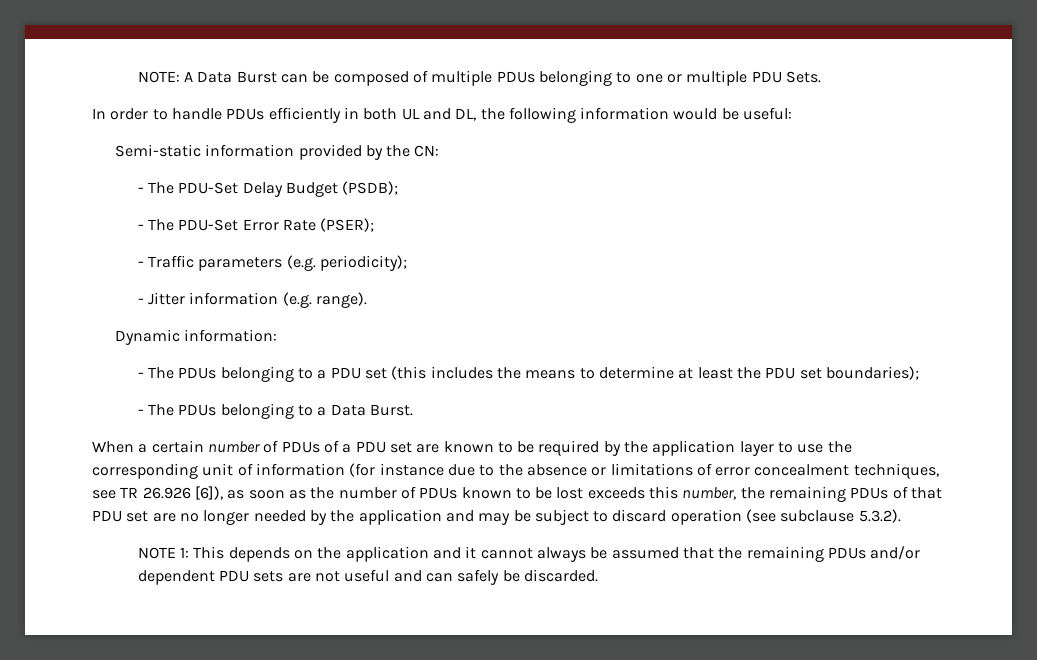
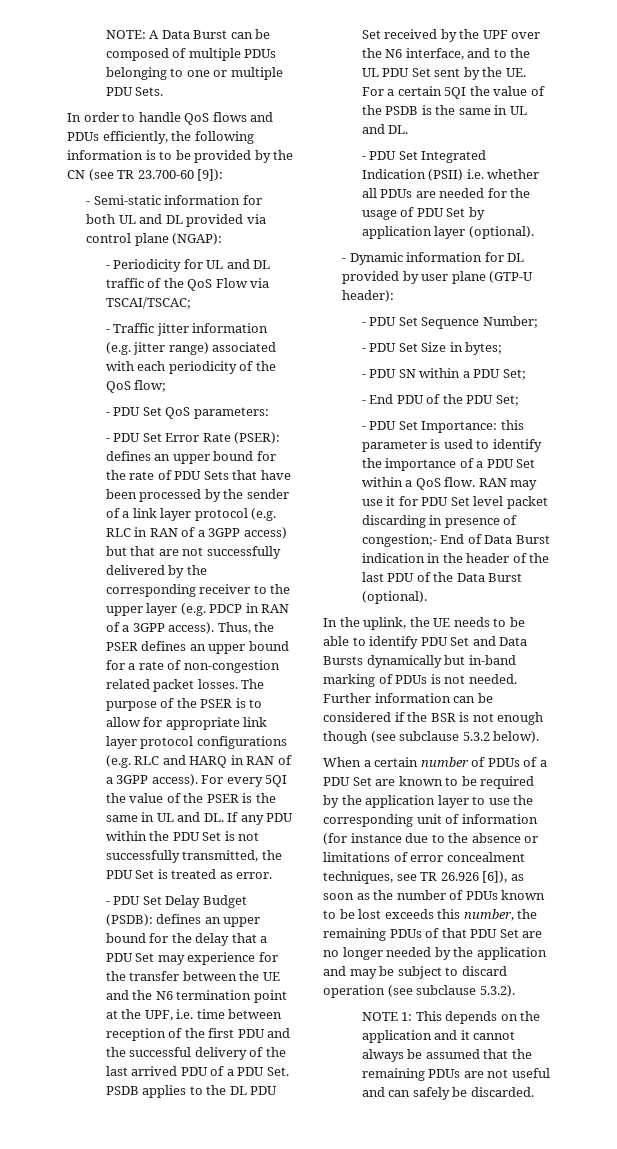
[226,107,793,123] [114,144,440,160] [137,181,399,197] [137,218,375,232] [137,255,408,271] [137,292,368,308] [114,329,278,345] [137,366,919,382] [137,403,414,419] PDUs efficiently in both UL and DL, the following information would be useful: // Semi-static information provided by the CN: // - The PDU-Set Delay Budget (PSDB); // - The PDU-Set Error Rate (PSER); // - Traffic parameters (e.g. periodicity); // - Jitter information (e.g. range). // Dynamic information: // - The PDUs belonging to a PDU set (this includes the means to determine at least the PDU set boundaries); // - The PDUs belonging to a Data Burst. -> [184,112,274,125] [67,131,254,144] [67,150,294,163] [67,169,224,181] [86,195,262,205] [86,214,266,227] [86,233,223,246] [105,259,271,272] [105,278,270,291] [105,297,191,309] [105,323,269,336] [105,342,277,355] [105,361,276,374] [105,380,167,393] [105,407,269,419] [105,432,281,444] [105,451,276,464] [105,470,291,480] [105,489,289,502] [105,508,277,521] [105,527,287,539] [105,546,281,559] [105,565,207,578] [105,584,291,597] [105,603,290,616] [105,622,275,634] [105,641,289,654] [105,660,280,673] [105,679,265,692] [105,698,263,711] [105,717,268,730] [105,736,287,749] [105,755,292,768] [105,774,288,787] [105,793,276,803] [105,812,294,825] [105,831,260,841] [105,850,282,863] [105,869,273,879] [105,895,247,908] [105,914,261,927] [105,933,268,946] [105,952,278,965] [105,971,280,981] [105,990,287,1003] [105,1009,283,1021] [105,1028,291,1041] [105,1047,286,1060] [105,1066,289,1076] [105,1085,278,1098] [361,29,541,42] [361,48,531,60] [361,67,526,80] [361,86,545,99] [361,105,527,115] [361,124,409,134] [361,150,487,163] [361,169,540,181] [361,188,531,198] [361,207,485,220] [361,226,534,239] [342,252,525,265] [342,271,534,284] [342,290,395,302] [361,316,538,329] [361,342,503,355] [361,368,526,380] [361,394,519,406] [361,420,524,433] [361,439,542,452] [361,458,536,471] [361,477,538,490] [361,496,548,509] [361,515,518,528] [361,534,550,547] [361,553,550,563] [361,572,523,582] [361,591,427,604] [323,617,525,630] [323,636,528,649] [323,655,516,668] [323,674,517,687] [323,693,493,703] [323,712,544,725] [323,731,540,744] QoS flows and PDUs efficiently, the following information is to be provided by the CN (see TR 23.700-60 [9]): // - Semi-static information for both UL and DL provided via control plane (NGAP): // - Periodicity for UL and DL traffic of the QoS Flow via TSCAI/TSCAC; // - Traffic jitter information (e.g. jitter range) associated with each periodicity of the QoS flow; // - PDU Set QoS parameters: // - PDU Set Error Rate (PSER): defines an upper bound for the rate of PDU Sets that have been processed by the sender of a link layer protocol (e.g. RLC in RAN of a 3GPP access) but that are not successfully delivered by the corresponding receiver to the upper layer (e.g. PDCP in RAN of a 3GPP access). Thus, the PSER defines an upper bound for a rate of non-congestion related packet losses. The purpose of the PSER is to allow for appropriate link layer protocol configurations (e.g. RLC and HARQ in RAN of a 3GPP access). For every 5QI the value of the PSER is the same in UL and DL. If any PDU within the PDU Set is not successfully transmitted, the PDU Set is treated as error. // - PDU Set Delay Budget (PSDB): defines an upper bound for the delay that a PDU Set may experience for the transfer between the UE and the N6 termination point at the UPF, i.e. time between reception of the first PDU and the successful delivery of the last arrived PDU of a PDU Set. PSDB applies to the DL PDU Set received by the UPF over the N6 interface, and to the UL PDU Set sent by the UE. For a certain 5QI the value of the PSDB is the same in UL and DL. // - PDU Set Integrated Indication (PSII) i.e. whether all PDUs are needed for the usage of PDU Set by application layer (optional). // - Dynamic information for DL provided by user plane (GTP-U header): // - PDU Set Sequence Number; // - PDU Set Size in bytes; // - PDU SN within a PDU Set; // - End PDU of the PDU Set; // - PDU Set Importance: this parameter is used to identify the importance of a PDU Set within a QoS flow. RAN may use it for PDU Set level packet discarding in presence of congestion;- End of Data Burst indication in the header of the last PDU of the Data Burst (optional). // In the uplink, the UE needs to be able to identify PDU Set and Data Bursts dynamically but in-band marking of PDUs is not needed. Further information can be considered if the BSR is not enough though (see subclause 5.3.2 below).
[389,442,412,453] set -> [352,777,372,786] Set
[126,511,149,522] set -> [499,929,519,938] Set
[870,546,921,560] [137,570,284,585] and/or dependent PDU sets -> (461, 1073) none

